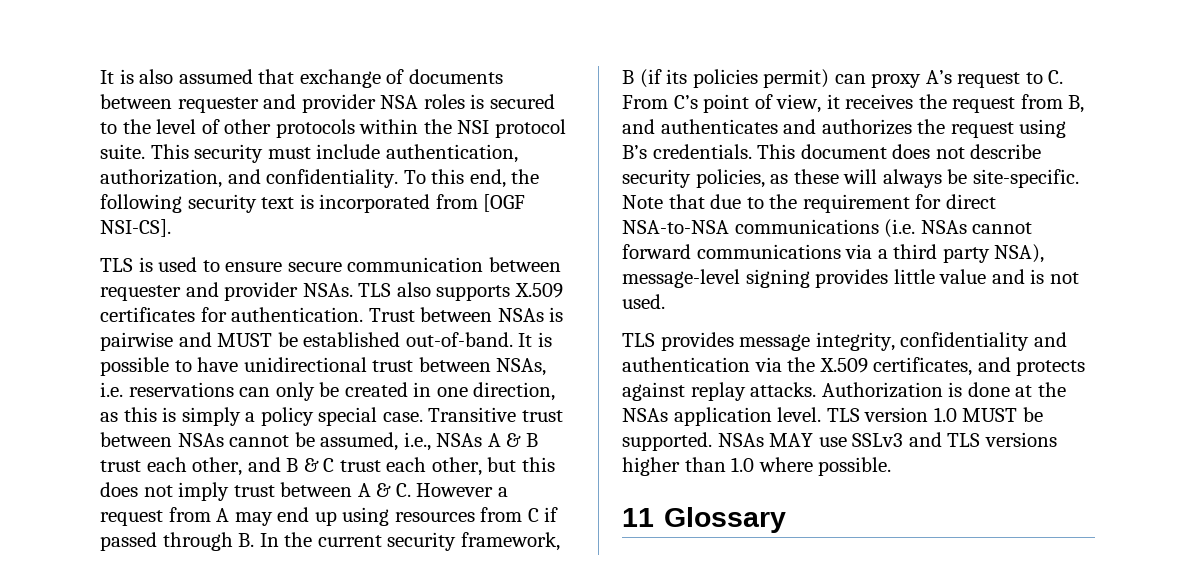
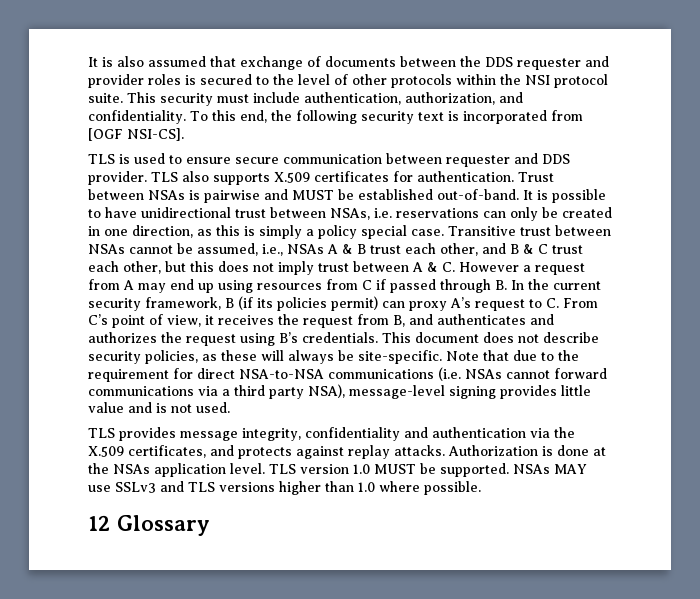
[177,94,419,113] requester and provider NSA -> [460,56,609,70] [88,74,144,88] the DDS requester and provider
[224,282,353,301] provider NSAs. -> [542,154,570,164] [88,171,147,185] DDS provider.
[622,508,654,527] 11 -> [88,515,110,531] 12

